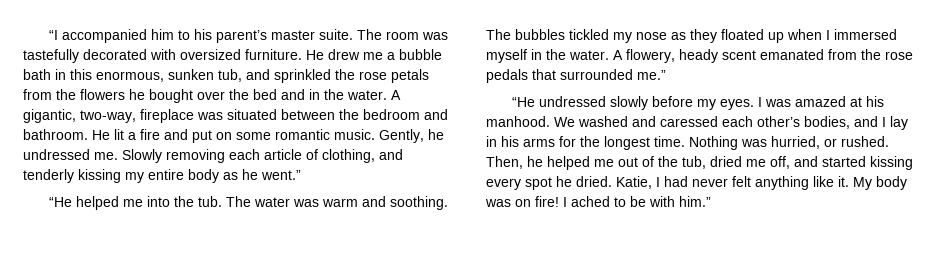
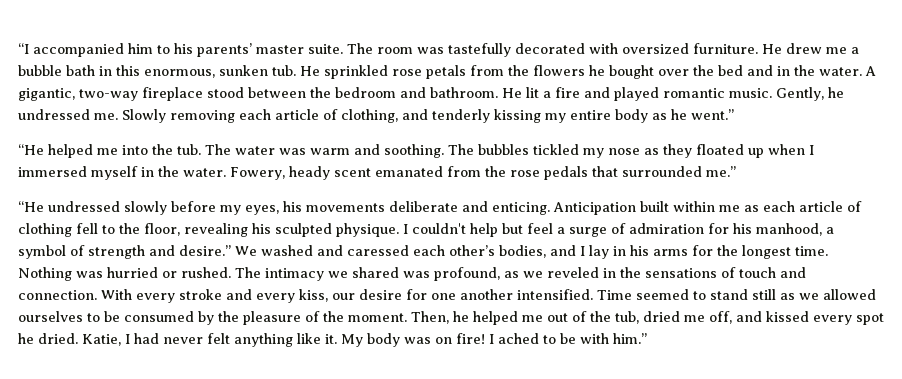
[215,30,267,43] parent’s -> [197,43,252,57] parents’
[218,69,355,83] tub, and sprinkled the -> [272,65,388,79] tub. He sprinkled
[80,109,277,123] two-way, fireplace was situated -> [79,87,244,101] two-way fireplace stood
[192,130,271,143] put on some -> [614,87,659,101] played
[613,49,675,63] A flowery, -> [230,167,285,180] Fowery,
[719,96,884,110] [486,116,550,127] eyes. I was amazed at his manhood. -> [245,201,862,215] [18,223,834,237] [18,245,231,259] eyes, his movements deliberate and enticing. Anticipation built within me as each article of clothing fell to the floor, revealing his sculpted physique. I couldn't help but feel a surge of admiration for his manhood, a symbol of strength and desire.”
[771,136,820,149] hurried, -> [107,267,158,278] hurried
(889, 141) none -> [235,267,806,281] [18,289,876,303] [18,311,407,325] The intimacy we shared was profound, as we reveled in the sensations of touch and connection. With every stroke and every kiss, our desire for one another intensified. Time seemed to stand still as we allowed ourselves to be consumed by the pleasure of the moment.
[822,156,913,170] started kissing -> [766,311,809,322] kissed

